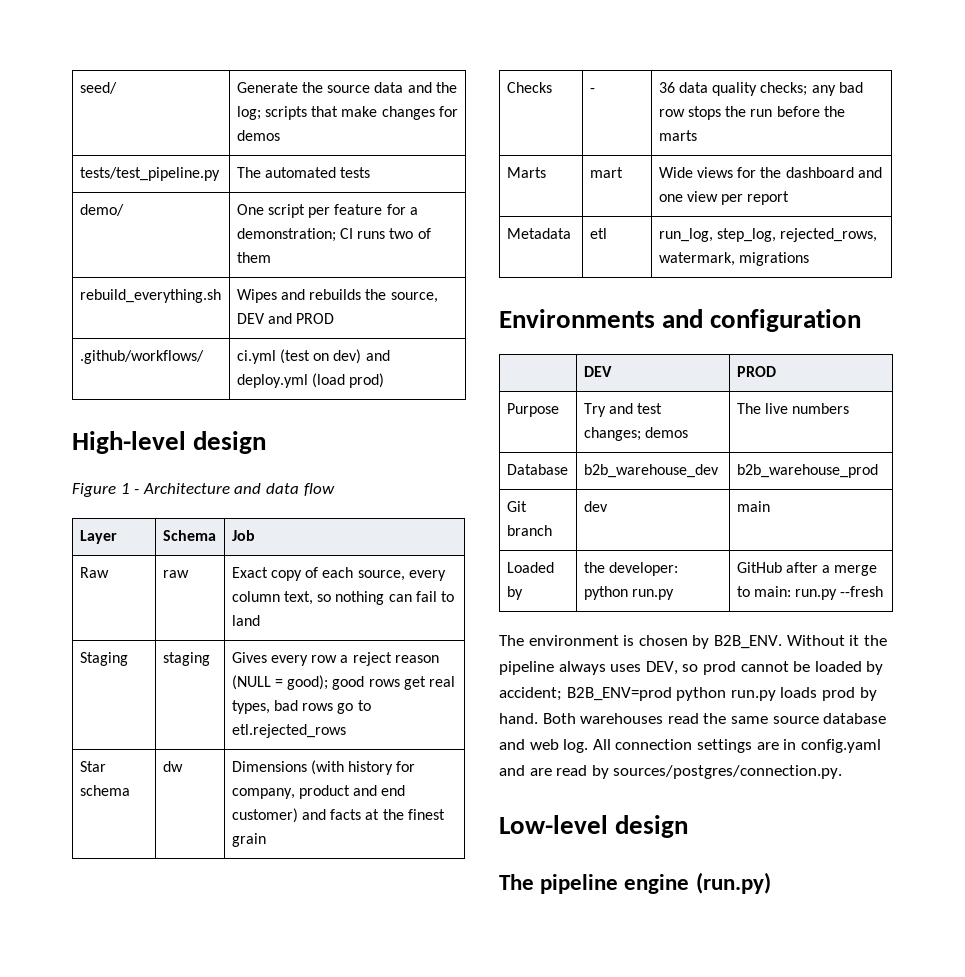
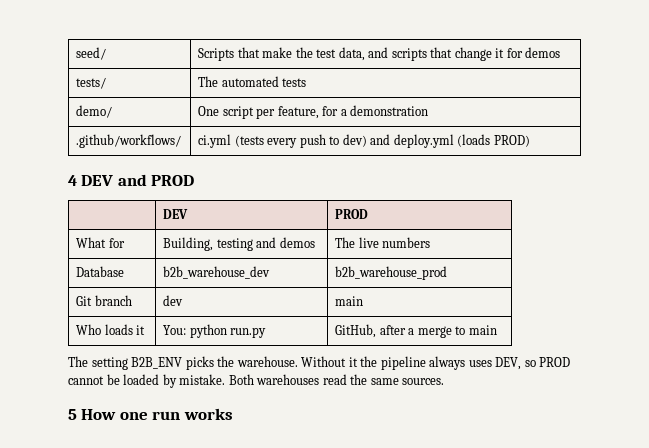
[236,82,457,93] [236,106,435,120] Generate the source data and the log; scripts that make changes -> [198,47,505,61] Scripts that make the test data, and scripts that change it
[79,167,220,181] tests/test_pipeline.py -> [76,77,107,89] tests/
[334,204,383,215] feature -> [277,106,319,119] feature,
[236,228,431,242] [236,252,271,263] [79,289,221,303] [236,289,438,303] [236,313,335,324] [79,350,204,364] [236,349,390,364] [236,373,385,388] [72,431,267,454] [72,483,335,497] [79,530,117,544] [162,530,216,541] [231,530,255,541] [79,567,109,578] [162,570,189,578] [231,567,446,581] [231,591,454,605] [231,615,260,626] [79,652,128,666] [162,652,210,666] [231,652,439,666] [231,675,455,690] [231,700,371,714] [231,724,346,738] [79,761,106,772] [79,785,130,796] [162,761,183,772] [231,760,416,775] [231,785,406,799] [231,808,445,823] [231,833,266,847] [506,82,552,93] [589,88,595,93] [658,82,863,96] [658,106,845,120] [658,130,697,141] [506,167,546,178] [589,167,623,178] [658,167,882,178] [658,191,790,205] [506,228,571,239] [589,228,607,239] [658,228,878,242] [658,252,809,266] [499,309,862,332] [583,366,612,377] [736,366,776,377] [506,403,559,417] [583,403,663,417] [583,427,641,441] demonstration; CI runs two of them // rebuild_everything.sh | Wipes and rebuilds the source, DEV and PROD // .github/workflows/ | ci.yml (test on dev) and deploy.yml (load prod) // High-level design // Figure 1 - Architecture and data flow // Layer | Schema | Job // Raw | raw | Exact copy of each source, every column text, so nothing can fail to land // Staging | staging | Gives every row a reject reason (NULL = good); good rows get real types, bad rows go to etl.rejected_rows // Star schema | dw | Dimensions (with history for company, product and end customer) and facts at the finest grain // Checks | - | 36 data quality checks; any bad row stops the run before the marts // Marts | mart | Wide views for the dashboard and one view per report // Metadata | etl | run_log, step_log, rejected_rows, watermark, migrations // Environments and configuration // | DEV | PROD // Purpose | Try and test changes; -> [350,105,429,116] [76,134,182,148] [198,134,530,148] [68,174,195,186] [163,209,189,219] [335,209,369,219] [76,237,125,248] [163,237,277,251] demonstration // .github/workflows/ | ci.yml (tests every push to dev) and deploy.yml (loads PROD) // 4 DEV and PROD // | DEV | PROD // What for | Building, testing and
[506,562,554,573] [506,586,523,600] [583,562,678,576] Loaded by | the developer: -> [76,324,146,335] [163,325,187,335] Who loads it | You:
[736,562,782,573] GitHub -> [335,324,377,338] GitHub,
[753,586,884,600] [499,635,782,649] main: run.py --fresh // The environment is chosen by B2B_ENV. -> [468,325,497,335] [68,356,298,370] main // The setting B2B_ENV picks the warehouse.
[702,661,736,675] prod -> [539,357,571,367] PROD
[499,687,877,701] [499,713,538,724] accident; B2B_ENV=prod python run.py loads prod by hand. -> [179,374,226,385] mistake.
[772,713,887,724] [499,739,881,753] [499,765,843,779] [499,815,689,838] [499,872,771,894] source database and web log. All connection settings are in config.yaml and are read by sources/postgres/connection.py. // Low-level design // The pipeline engine (run.py) -> [402,378,445,385] [68,408,233,420] sources. // 5 How one run works

